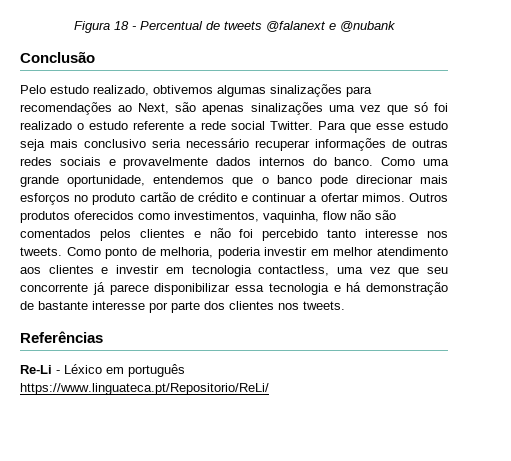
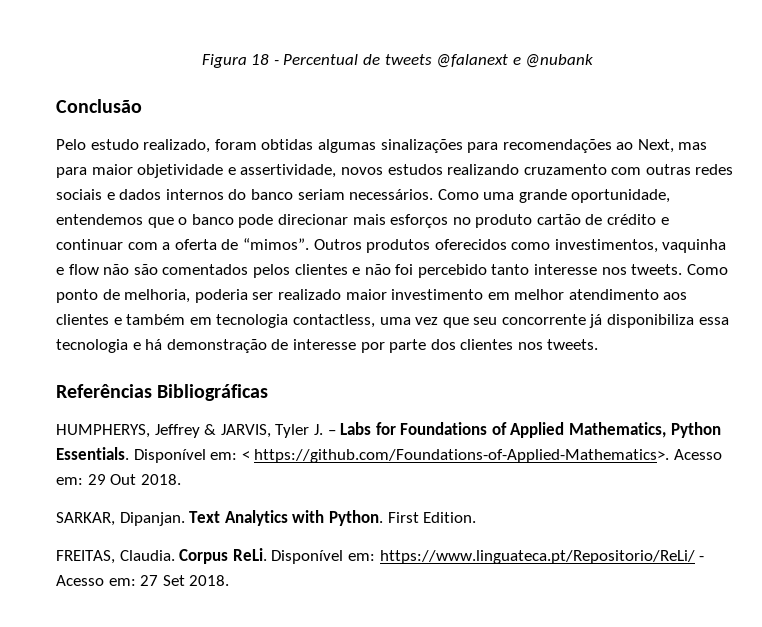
[153,85,213,94] obtivemos -> [214,139,314,150] foram obtidas
[175,102,449,115] [20,121,448,133] [20,138,406,151] são apenas sinalizações uma vez que só foi realizado o estudo referente a rede social Twitter. Para que esse estudo seja mais conclusivo seria necessário recuperar informações de -> [678,142,708,150] [56,164,642,178] mas para maior objetividade e assertividade, novos estudos realizando cruzamento com
[123,157,209,169] provavelmente -> (115, 196) none
[334,157,374,166] banco. -> [250,189,434,200] banco seriam necessários.
[309,193,405,202] a ofertar mimos. -> [127,238,309,250] com a oferta de “mimos”.
[263,211,319,223] vaquinha, -> [662,239,727,253] [56,267,64,275] vaquinha e
[264,247,308,256] investir -> [252,289,484,300] ser realizado maior investimento
[116,265,160,274] investir -> [126,314,186,325] também
[109,283,231,295] parece disponibilizar -> [607,314,695,328] disponibiliza
[38,301,88,310] bastante -> (289, 344) none
[20,364,185,377] [20,383,269,395] // Re-Li - Léxico em português // https://www.linguateca.pt/Repositorio/ReLi/ -> [157,384,269,401] [56,422,721,438] [56,447,722,463] [56,474,181,485] [56,510,477,526] [56,548,705,564] [56,575,230,586] Bibliográficas // HUMPHERYS, Jeffrey & JARVIS, Tyler J. – Labs for Foundations of Applied Mathematics, Python Essentials. Disponível em: < https://github.com/Foundations-of-Applied-Mathematics>. Acesso em: 29 Out 2018. // SARKAR, Dipanjan. Text Analytics with Python. First Edition. // FREITAS, Claudia. Corpus ReLi. Disponível em: https://www.linguateca.pt/Repositorio/ReLi/ - Acesso em: 27 Set 2018.

